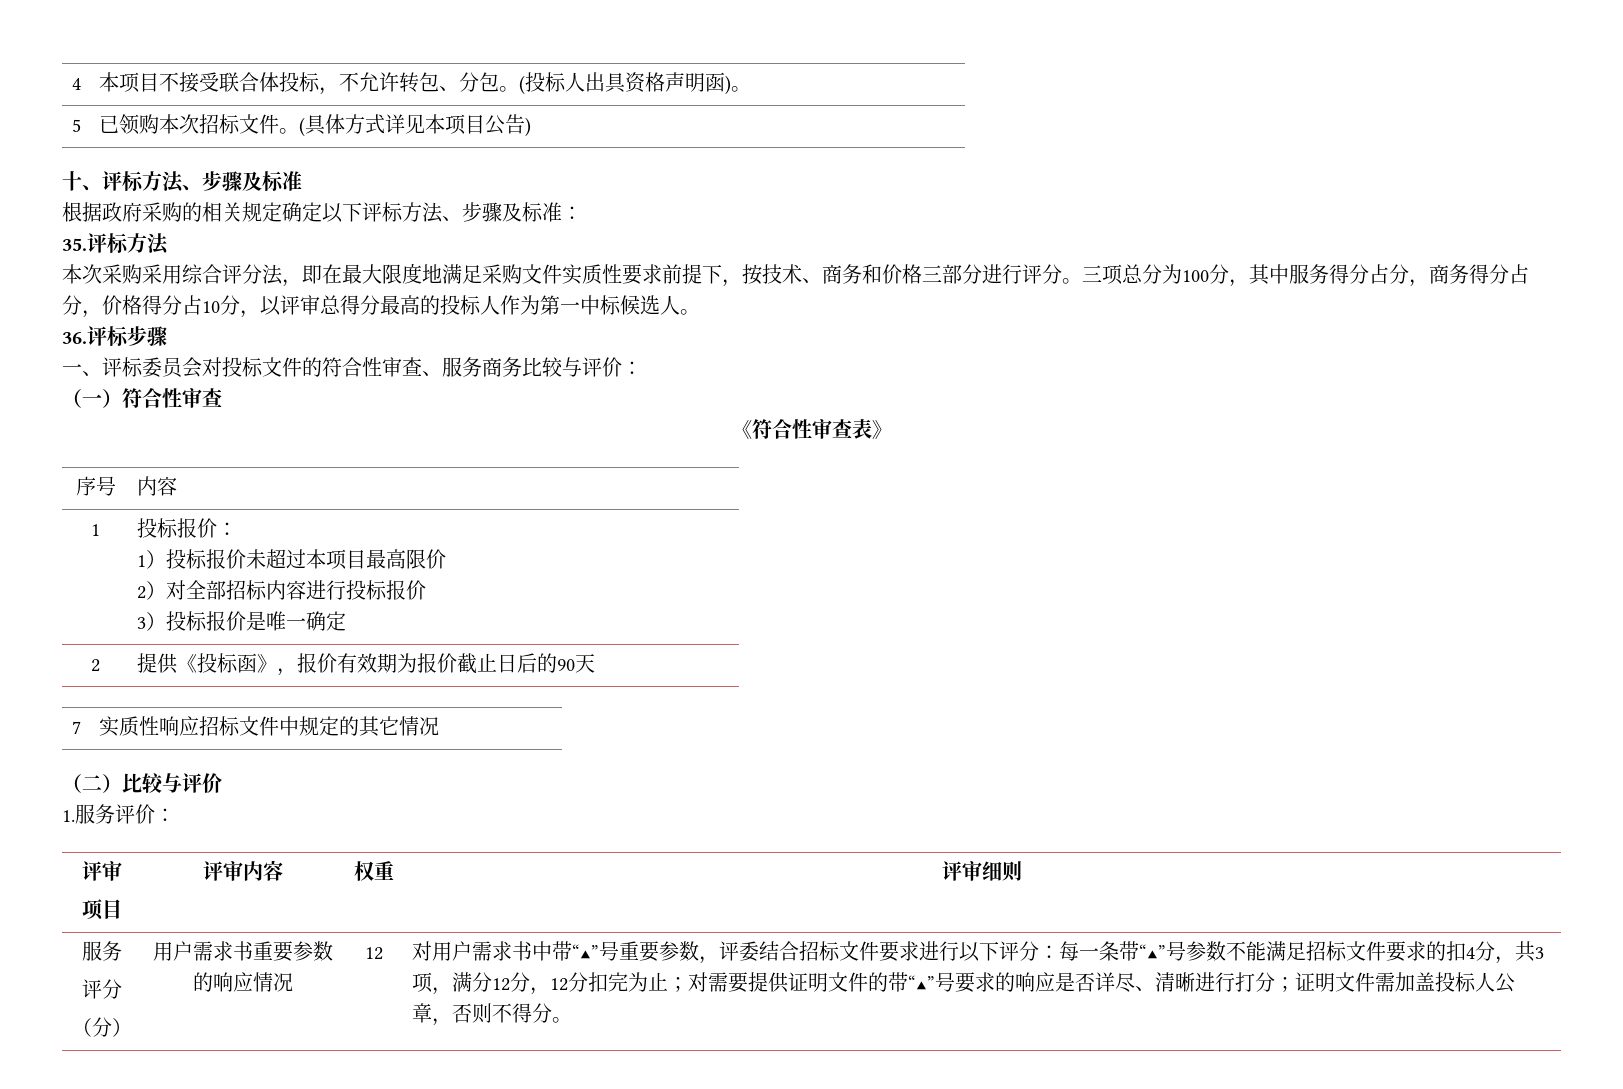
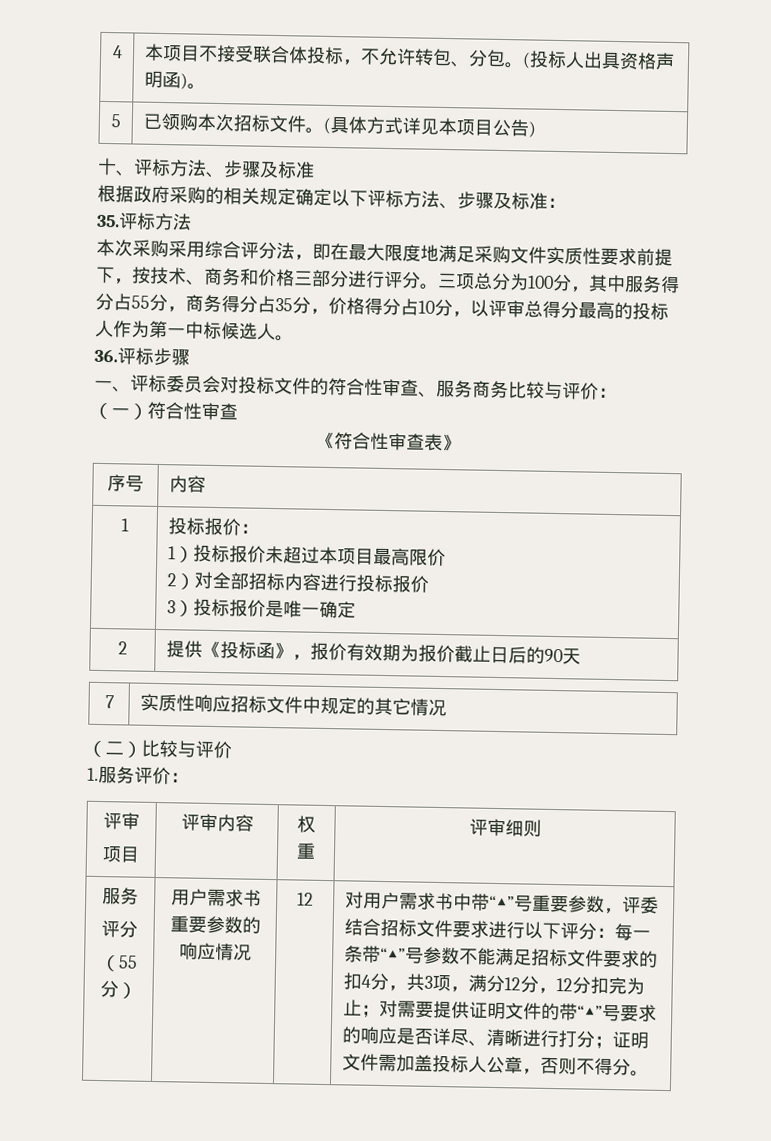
(1389, 274) none -> [131,295,150,309] 55
(1529, 274) none -> [275,298,293,312] 35
(92, 1027) none -> [118,955,138,969] 55

